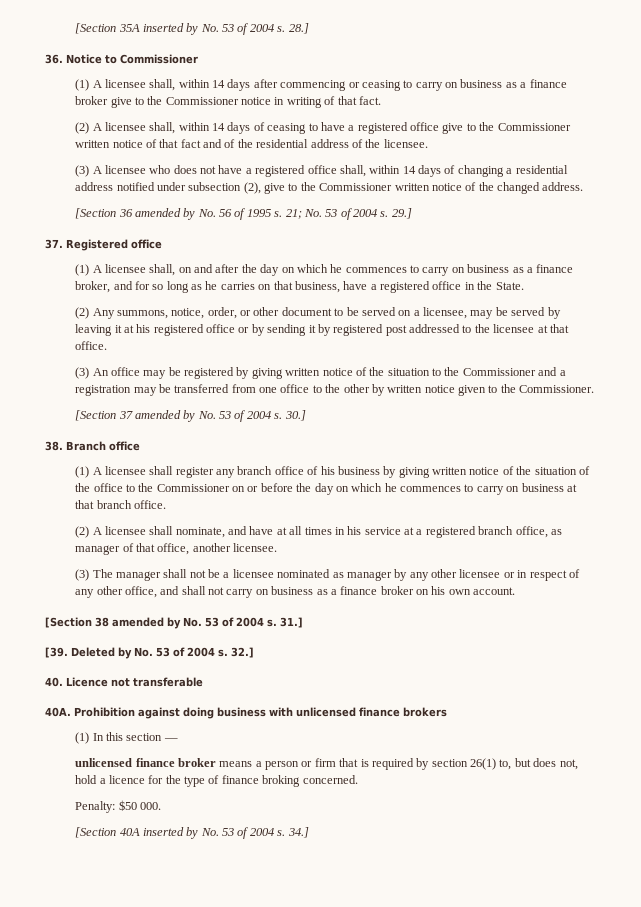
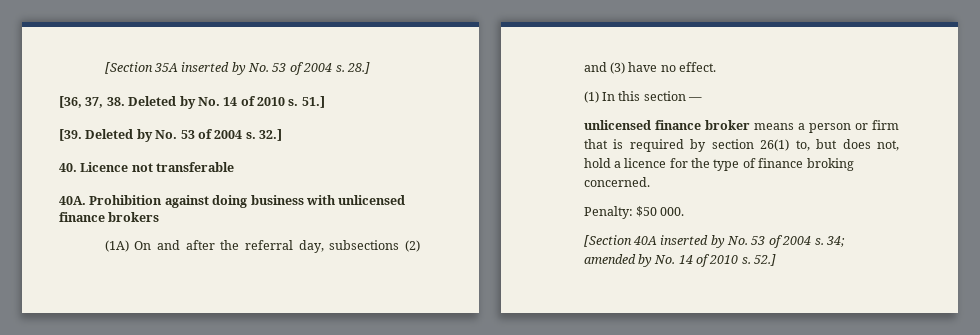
[45,54,198,64] [75,79,567,91] [75,96,381,108] [75,122,571,134] [75,139,428,148] [75,165,568,177] [75,182,584,194] [75,208,412,220] [45,239,162,251] [75,264,574,276] [75,281,524,293] [75,307,561,319] [75,324,569,336] [75,341,108,350] [75,367,566,379] [75,384,595,396] [75,410,306,422] [45,441,140,451] [75,466,590,478] [75,483,577,495] [75,500,166,509] [75,526,562,538] [75,543,278,555] [75,569,580,581] [75,586,516,598] [45,617,303,629] 36. Notice to Commissioner // (1) A licensee shall, within 14 days after commencing or ceasing to carry on business as a finance broker give to the Commissioner notice in writing of that fact. // (2) A licensee shall, within 14 days of ceasing to have a registered office give to the Commissioner written notice of that fact and of the residential address of the licensee. // (3) A licensee who does not have a registered office shall, within 14 days of changing a residential address notified under subsection (2), give to the Commissioner written notice of the changed address. // [Section 36 amended by No. 56 of 1995 s. 21; No. 53 of 2004 s. 29.] // 37. Registered office // (1) A licensee shall, on and after the day on which he commences to carry on business as a finance broker, and for so long as he carries on that business, have a registered office in the State. // (2) Any summons, notice, order, or other document to be served on a licensee, may be served by leaving it at his registered office or by sending it by registered post addressed to the licensee at that office. // (3) An office may be registered by giving written notice of the situation to the Commissioner and a registration may be transferred from one office to the other by written notice given to the Commissioner. // [Section 37 amended by No. 53 of 2004 s. 30.] // 38. Branch office // (1) A licensee shall register any branch office of his business by giving written notice of the situation of the office to the Commissioner on or before the day on which he commences to carry on business at that branch office. // (2) A licensee shall nominate, and have at all times in his service at a registered branch office, as manager of that office, another licensee. // (3) The manager shall not be a licensee nominated as manager by any other licensee or in respect of any other office, and shall not carry on business as a finance broker on his own account. // [Section 38 amended by No. 53 of 2004 s. 31.] -> [59,96,325,109] [36, 37, 38. Deleted by No. 14 of 2010 s. 51.]
(447, 712) none -> [104,240,420,253] [583,62,717,74] // (1A) On and after the referral day, subsections (2) and (3) have no effect.
[287,827,309,838] 34.] -> [825,236,845,247] [583,254,777,267] 34; amended by No. 14 of 2010 s. 52.]

